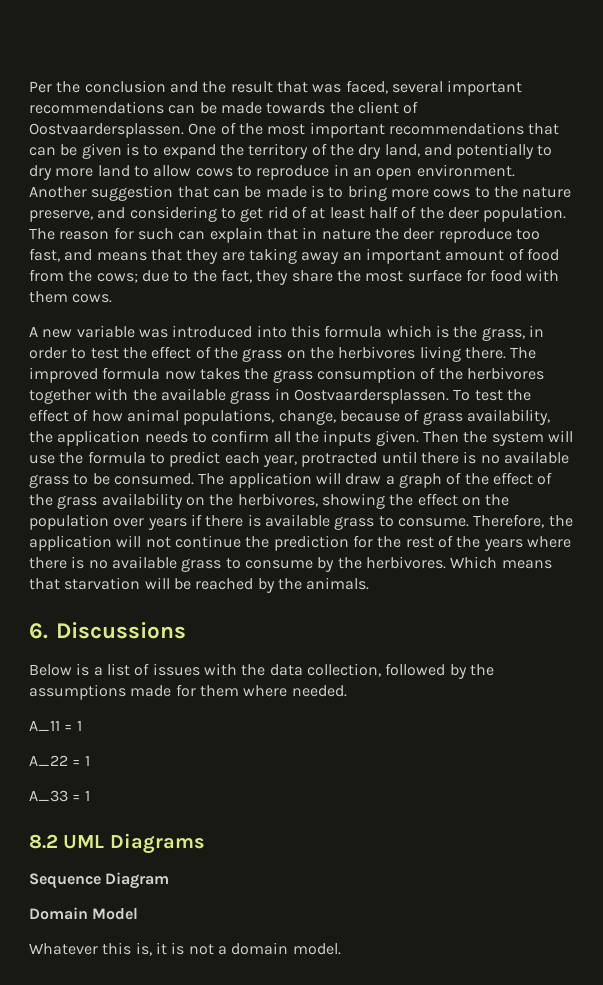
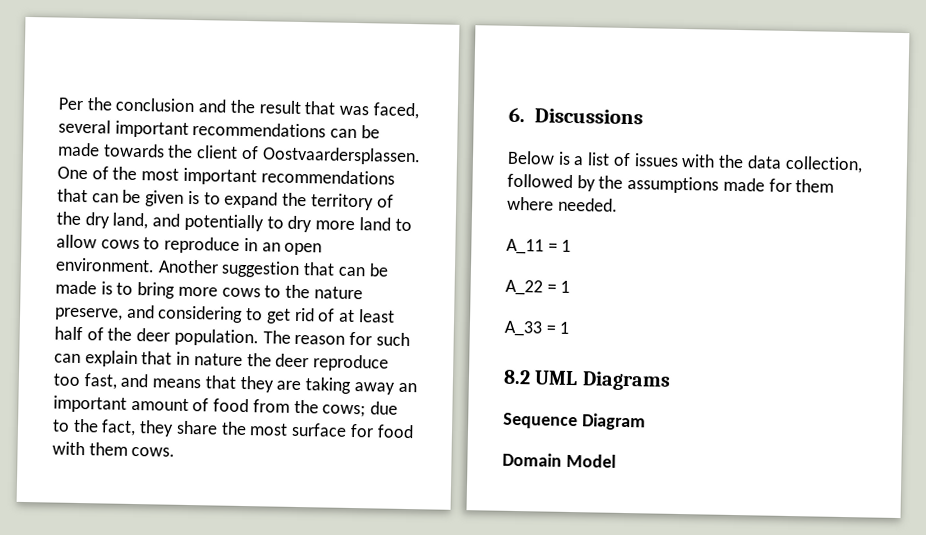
[29,325,544,341] [29,346,537,362] [29,367,544,383] [29,388,531,404] [29,409,550,425] [29,430,573,446] [29,451,569,467] [29,472,553,488] [29,493,510,509] [29,514,573,530] [29,535,571,551] [29,556,552,572] [29,577,370,593] // A new variable was introduced into this formula which is the grass, in order to test the effect of the grass on the herbivores living there. The improved formula now takes the grass consumption of the herbivores together with the available grass in Oostvaardersplassen. To test the effect of how animal populations, change, because of grass availability, the application needs to confirm all the inputs given. Then the system will use the formula to predict each year, protracted until there is no available grass to be consumed. The application will draw a graph of the effect of the grass availability on the herbivores, showing the effect on the population over years if there is available grass to consume. Therefore, the application will not continue the prediction for the rest of the years where there is no available grass to consume by the herbivores. Which means that starvation will be reached by the animals. -> (176, 451) none
[29,942,341,956] // Whatever this is, it is not a domain model. -> (616, 460) none

